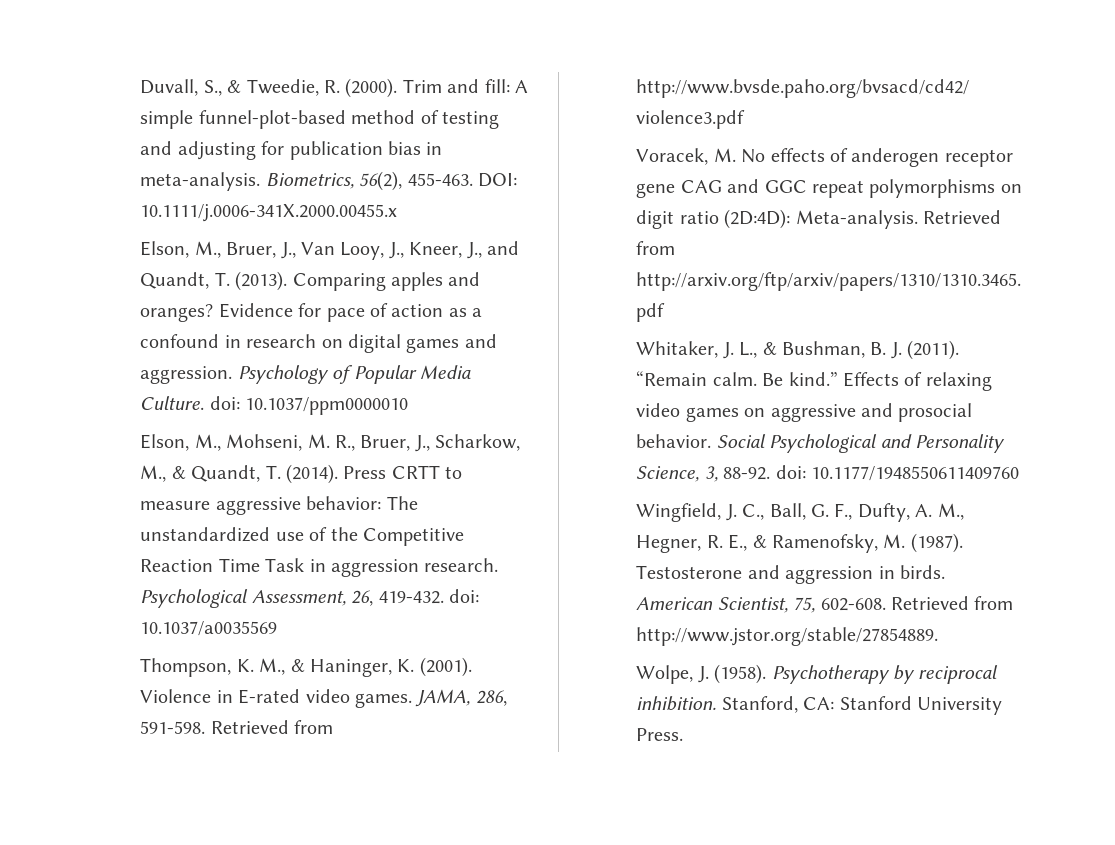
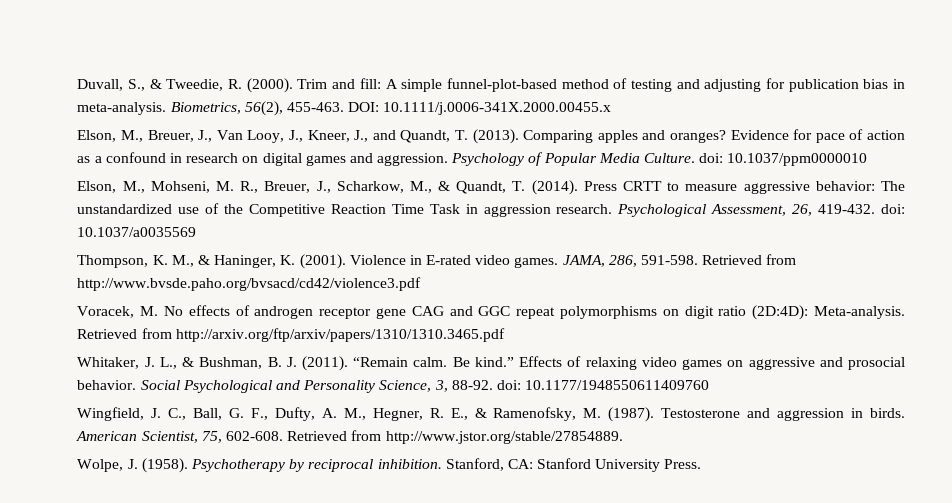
[226,242,277,258] Bruer, -> [147,130,194,142] Breuer,
[360,435,411,451] Bruer, -> [264,181,311,193] Breuer,
[851,148,940,167] anderogen -> [254,306,314,319] androgen

